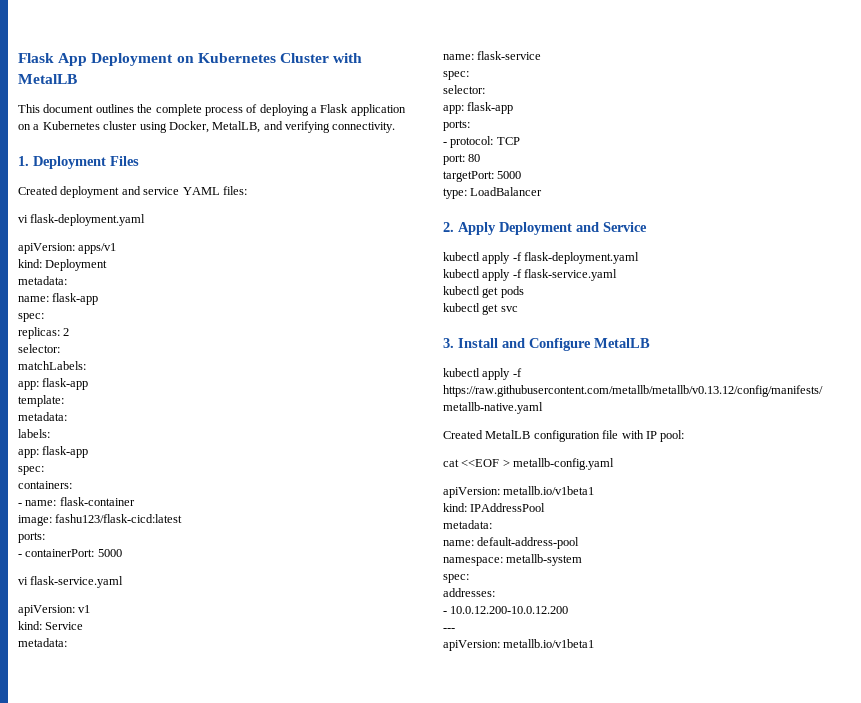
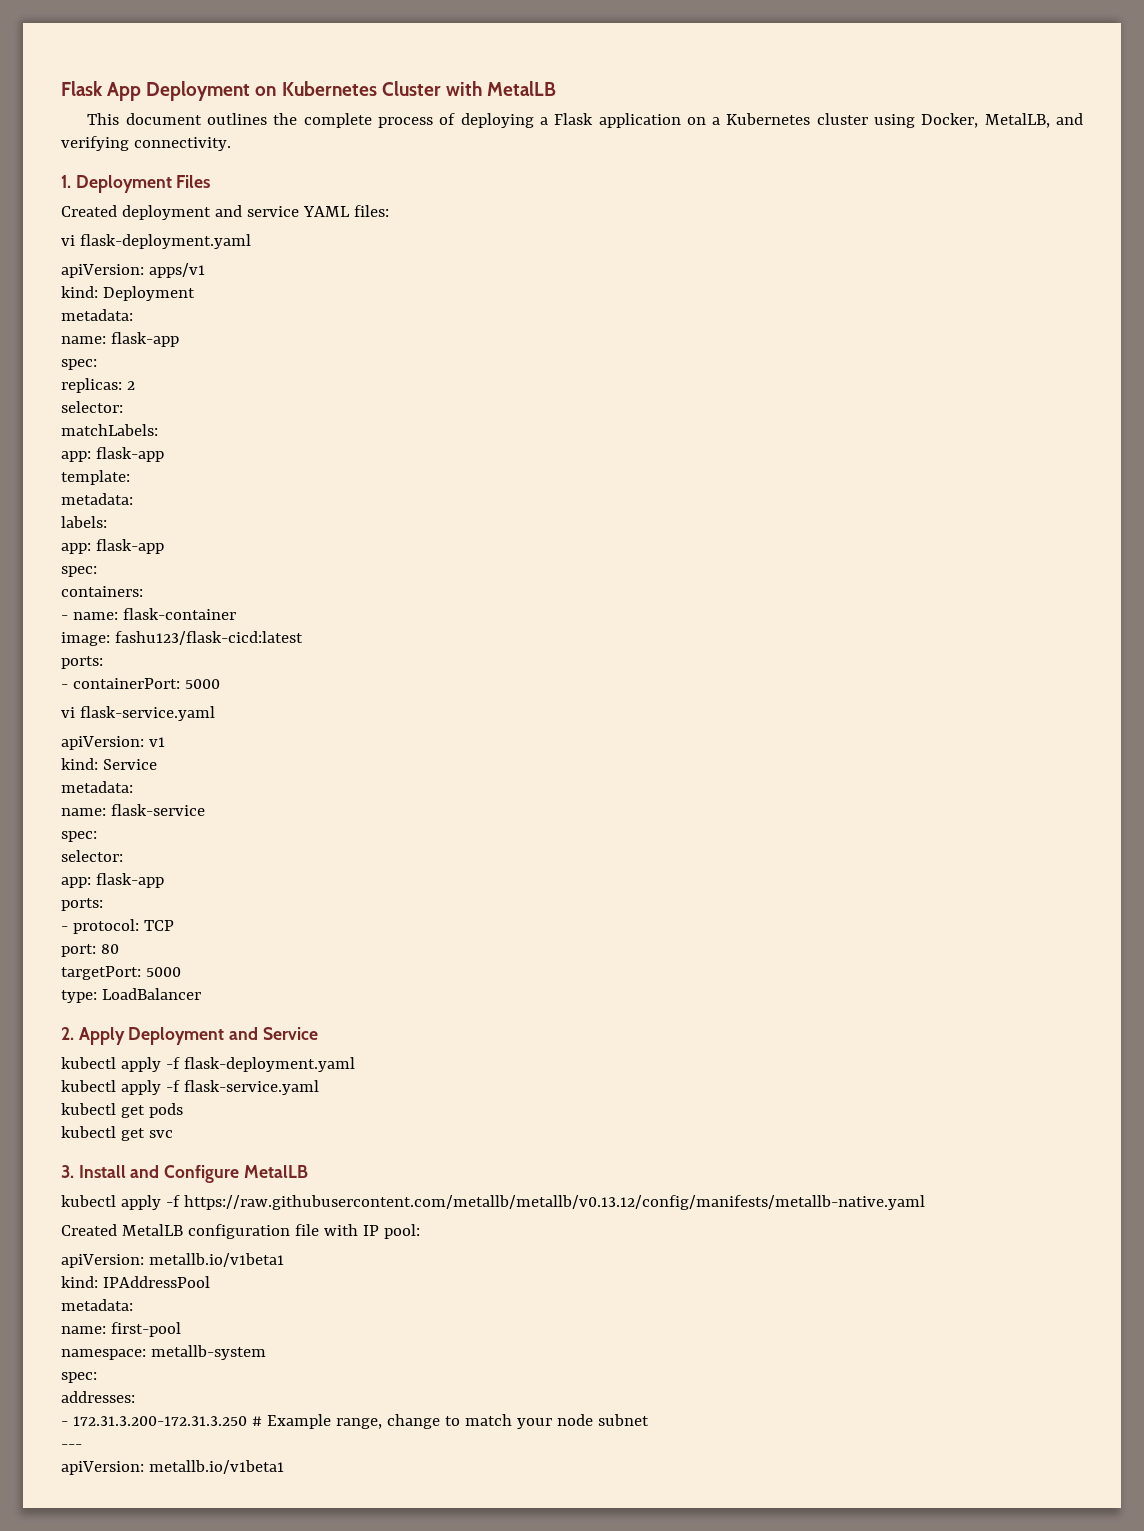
[443,458,615,470] // cat <<EOF > metallb-config.yaml -> (420, 1231) none
[477,537,580,549] default-address-pool -> [110,1322,181,1337] first-pool
[450,606,569,614] 10.0.12.200-10.0.12.200 -> [72,1414,649,1429] 172.31.3.200-172.31.3.250 # Example range, change to match your node subnet

